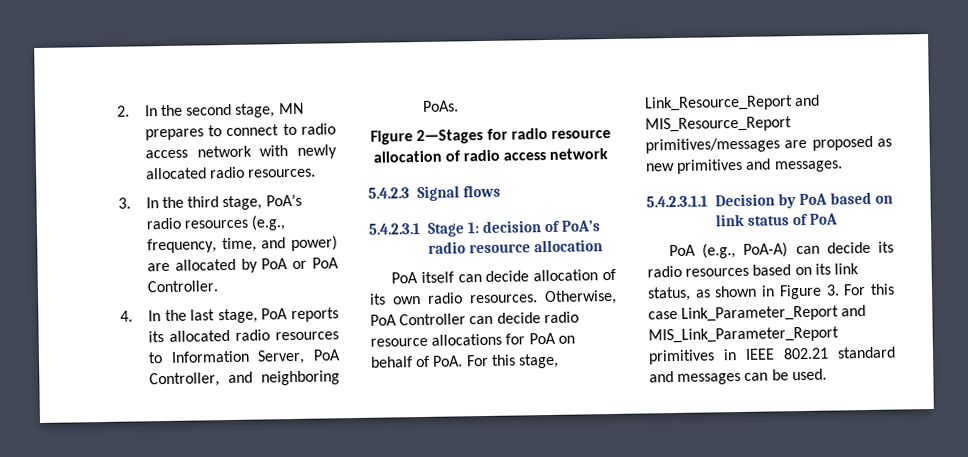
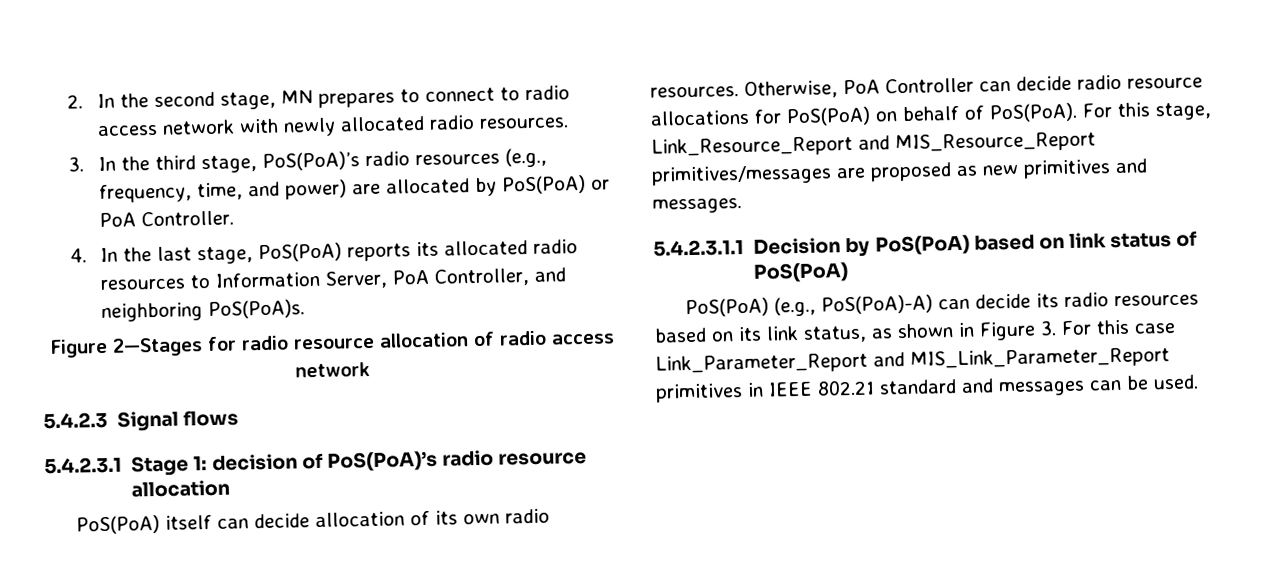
[265,193,302,207] PoA’s -> [262,151,361,171] PoS(PoA)’s
[261,258,289,270] PoA -> [501,174,587,195] PoS(PoA)
[261,308,289,320] PoA -> [258,242,343,263] PoS(PoA)
[421,100,459,112] PoAs. -> [208,299,306,320] PoS(PoA)s.
[560,220,601,232] PoA’s -> [326,450,438,472] PoS(PoA)’s
[391,272,419,284] PoA -> [76,514,161,535] PoS(PoA)
[528,332,556,345] PoA -> [786,106,871,127] PoS(PoA)
[432,355,464,367] PoA. -> [989,102,1078,123] PoS(PoA).
[798,193,827,206] PoA -> [874,234,970,256] PoS(PoA)
[808,213,837,225] [669,242,789,259] PoA // PoA (e.g., PoA-A) -> [753,262,849,283] [685,294,934,318] PoS(PoA) // PoS(PoA) (e.g., PoS(PoA)-A)

